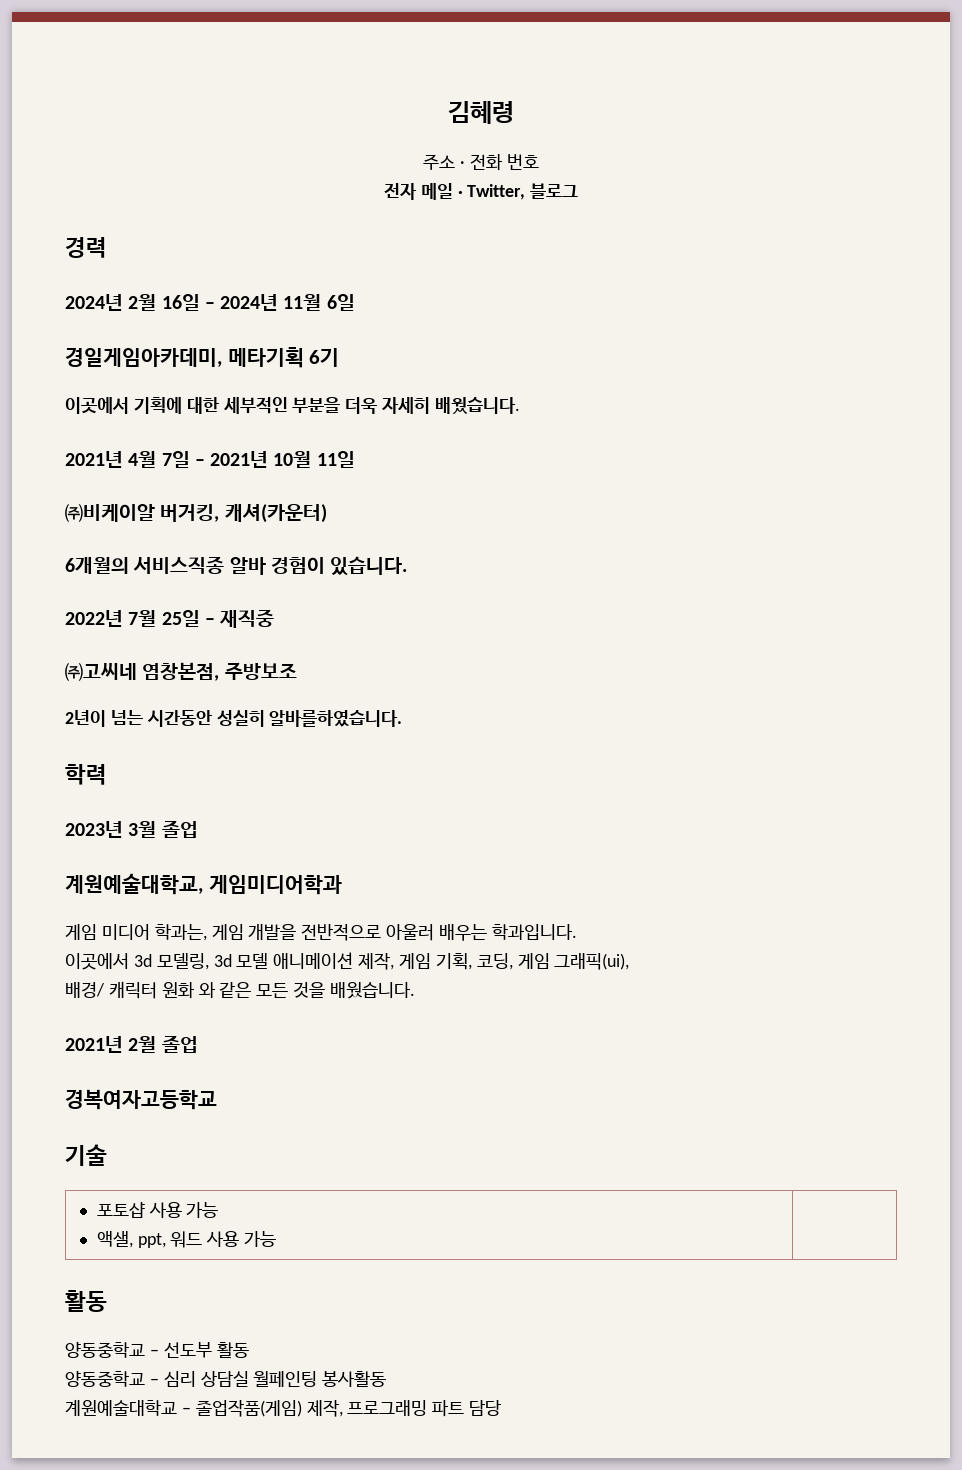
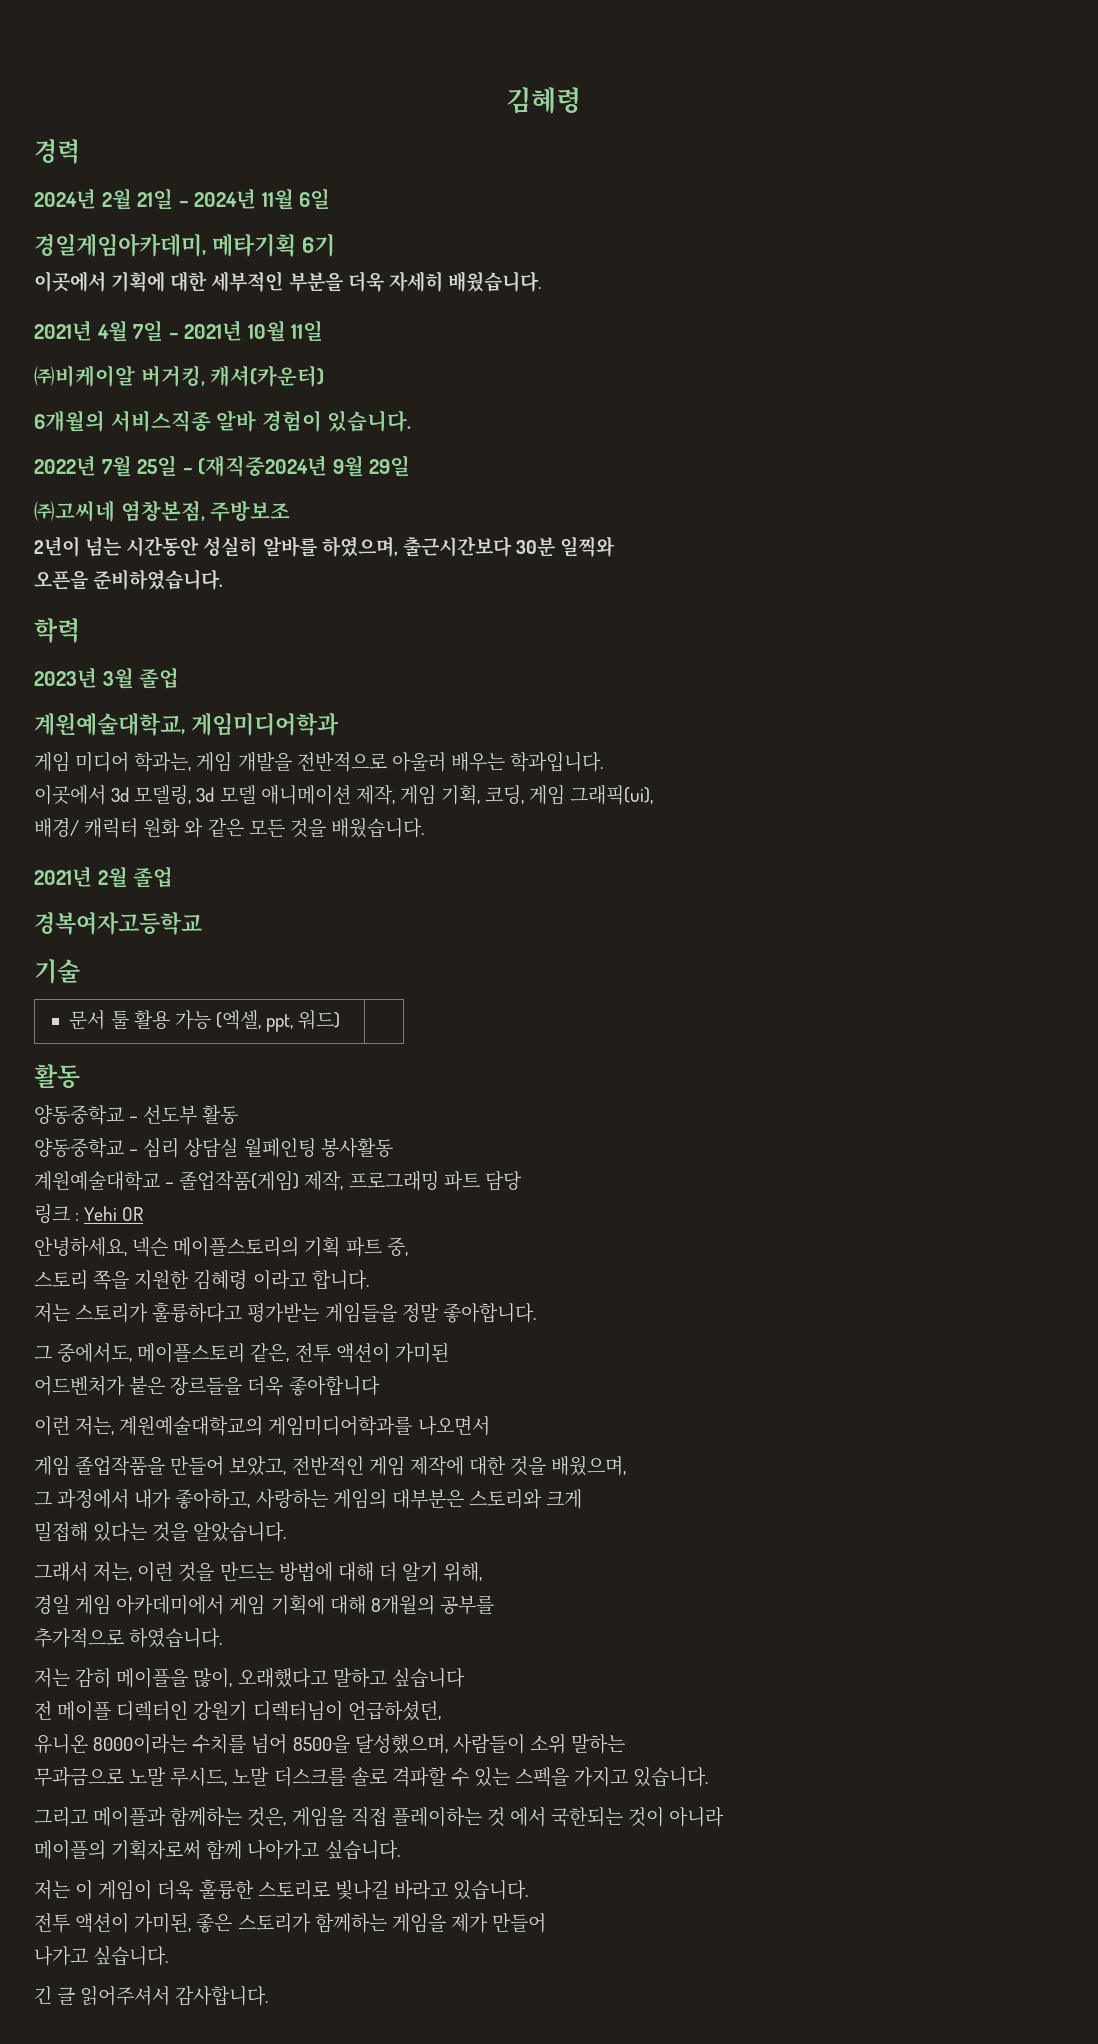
[448,101,514,124] [423,153,539,171] [383,183,579,200] 김혜령 // 주소 · 전화 번호 // 전자 메일 · Twitter, 블로그 -> [506,87,581,114] 김혜령
[161,294,200,311] 16일 -> [137,188,174,209] 21일
[220,609,275,628] 재직중 -> [198,455,411,477] (재직중2024년 9월 29일
[269,710,403,727] 알바를하였습니다. -> [262,536,616,557] [34,569,224,590] 알바를 하였으며, 출근시간보다 30분 일찍와 // 오픈을 준비하였습니다.
[96,1202,219,1218] [96,1231,277,1248] 포토샵 사용 가능 // 액샐, ppt, 워드 사용 가능 -> [69,1010,341,1032] 문서 툴 활용 가능 (엑셀, ppt, 워드)
(502, 1408) none -> [34,1204,144,1224] [34,1237,408,1257] [34,1270,369,1290] [34,1302,536,1323] [34,1343,449,1363] [34,1375,380,1396] [34,1415,490,1436] [34,1455,627,1476] [34,1488,583,1509] [34,1522,287,1542] [34,1562,483,1582] [34,1594,494,1615] [34,1628,223,1648] [34,1667,465,1688] [34,1700,441,1721] [34,1734,626,1754] [34,1767,709,1787] [34,1806,725,1827] [34,1840,400,1860] [34,1879,529,1900] [34,1912,547,1933] [34,1946,169,1966] [34,1986,269,2006] // 링크 : Yehi OR // 안녕하세요, 넥슨 메이플스토리의 기획 파트 중, // 스토리 쪽을 지원한 김혜령 이라고 합니다. // 저는 스토리가 훌륭하다고 평가받는 게임들을 정말 좋아합니다. // 그 중에서도, 메이플스토리 같은, 전투 액션이 가미된 // 어드벤처가 붙은 장르들을 더욱 좋아합니다 // 이런 저는, 계원예술대학교의 게임미디어학과를 나오면서 // 게임 졸업작품을 만들어 보았고, 전반적인 게임 제작에 대한 것을 배웠으며, // 그 과정에서 내가 좋아하고, 사랑하는 게임의 대부분은 스토리와 크게 // 밀접해 있다는 것을 알았습니다. // 그래서 저는, 이런 것을 만드는 방법에 대해 더 알기 위해, // 경일 게임 아카데미에서 게임 기획에 대해 8개월의 공부를 // 추가적으로 하였습니다. // 저는 감히 메이플을 많이, 오래했다고 말하고 싶습니다 // 전 메이플 디렉터인 강원기 디렉터님이 언급하셨던, // 유니온 8000이라는 수치를 넘어 8500을 달성했으며, 사람들이 소위 말하는 // 무과금으로 노말 루시드, 노말 더스크를 솔로 격파할 수 있는 스펙을 가지고 있습니다. // 그리고 메이플과 함께하는 것은, 게임을 직접 플레이하는 것 에서 국한되는 것이 아니라 // 메이플의 기획자로써 함께 나아가고 싶습니다. // 저는 이 게임이 더욱 훌륭한 스토리로 빛나길 바라고 있습니다. // 전투 액션이 가미된, 좋은 스토리가 함께하는 게임을 제가 만들어 // 나가고 싶습니다. // 긴 글 읽어주셔서 감사합니다.

